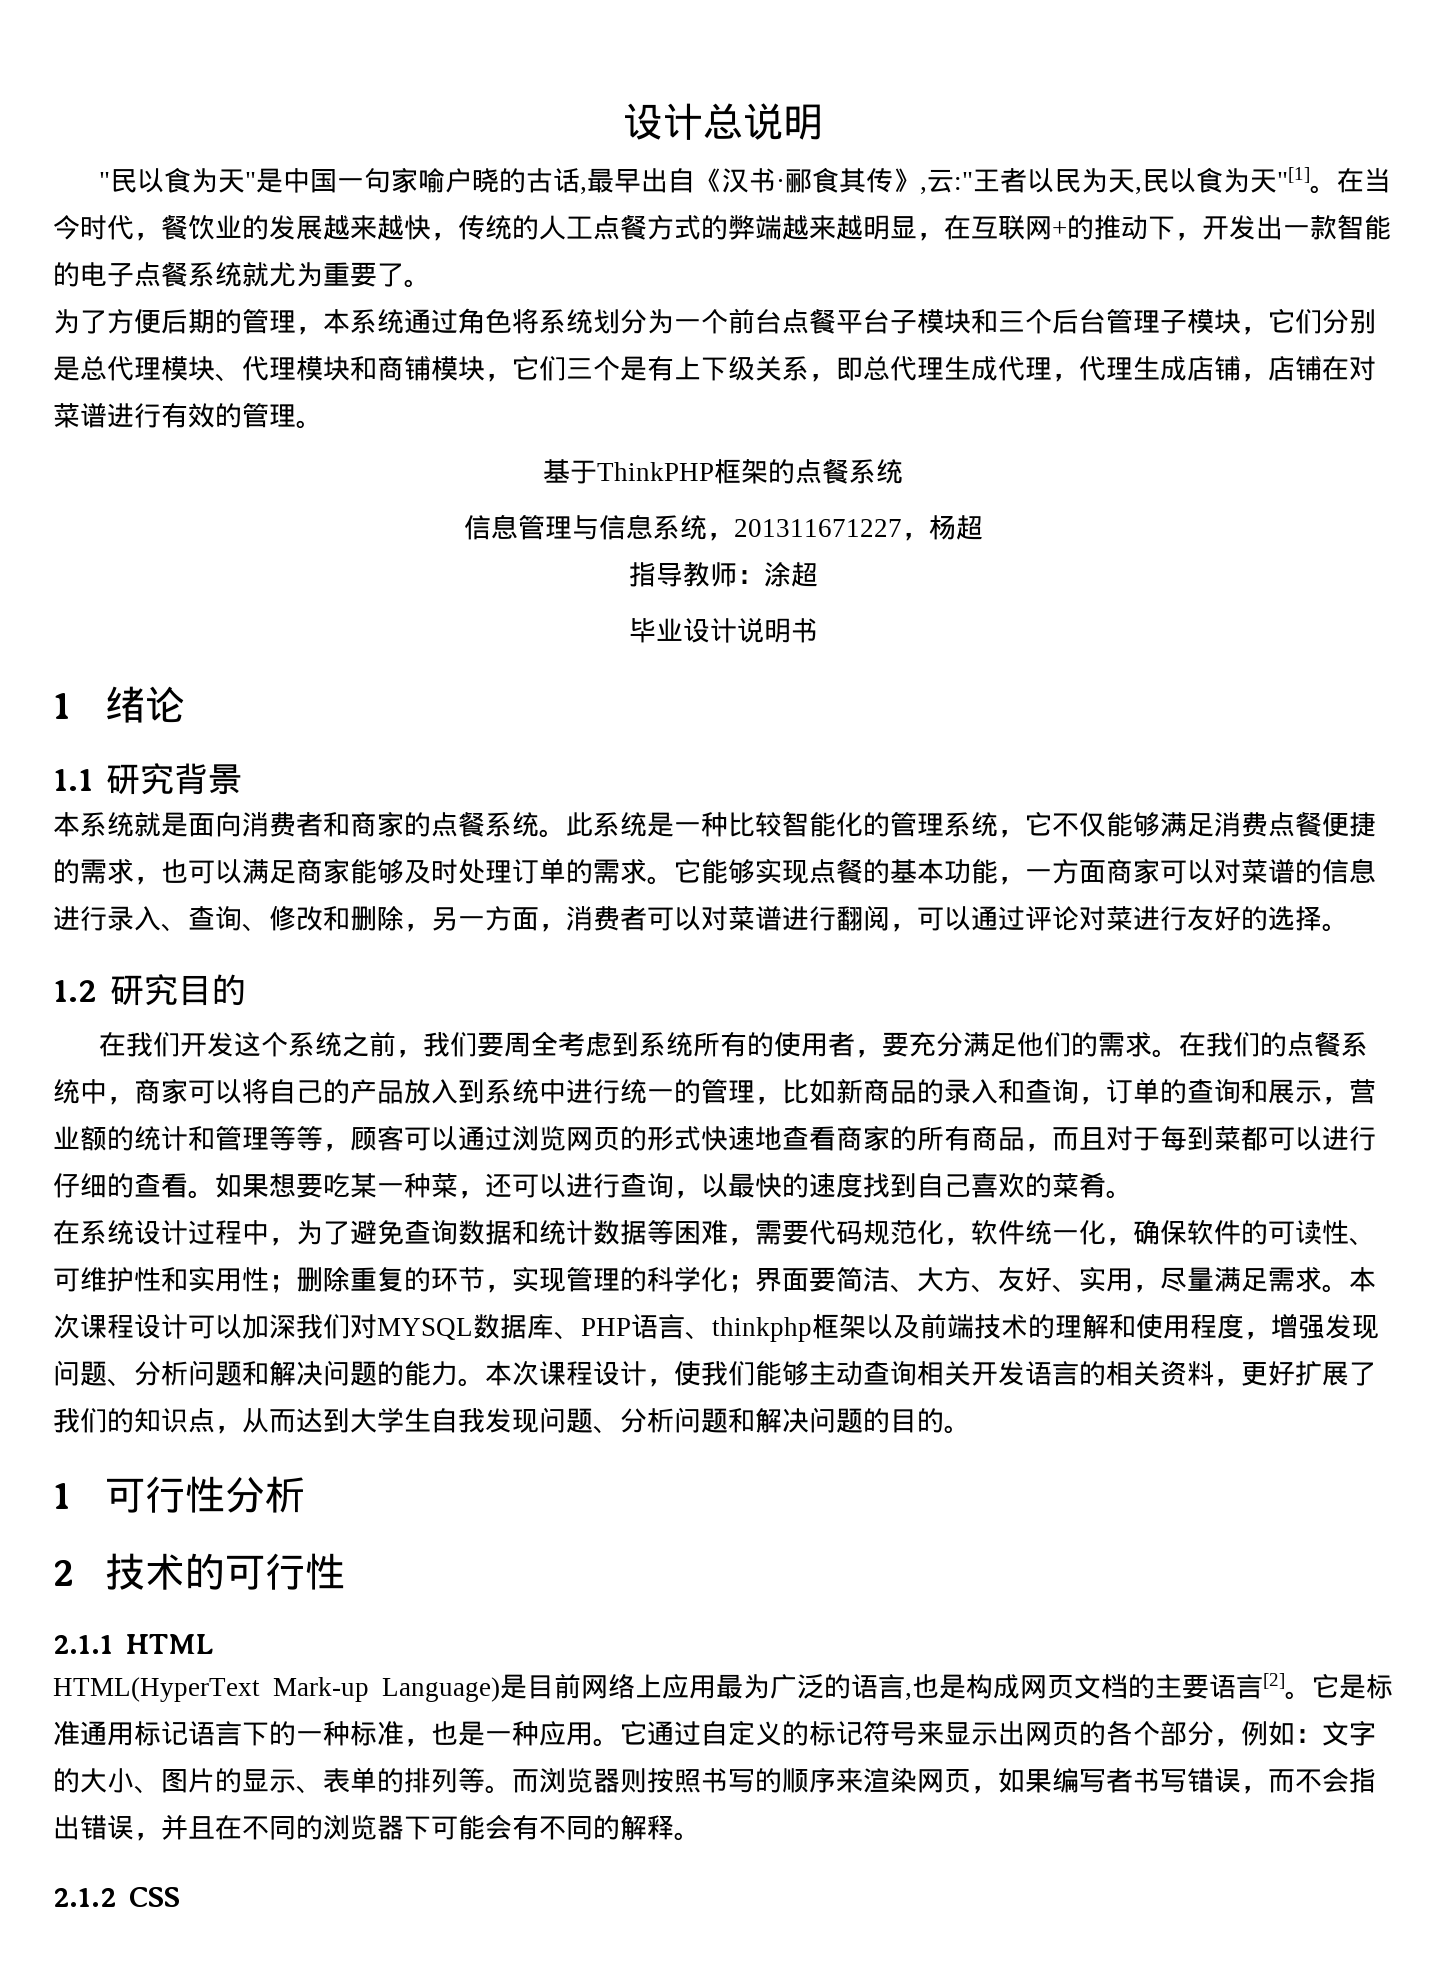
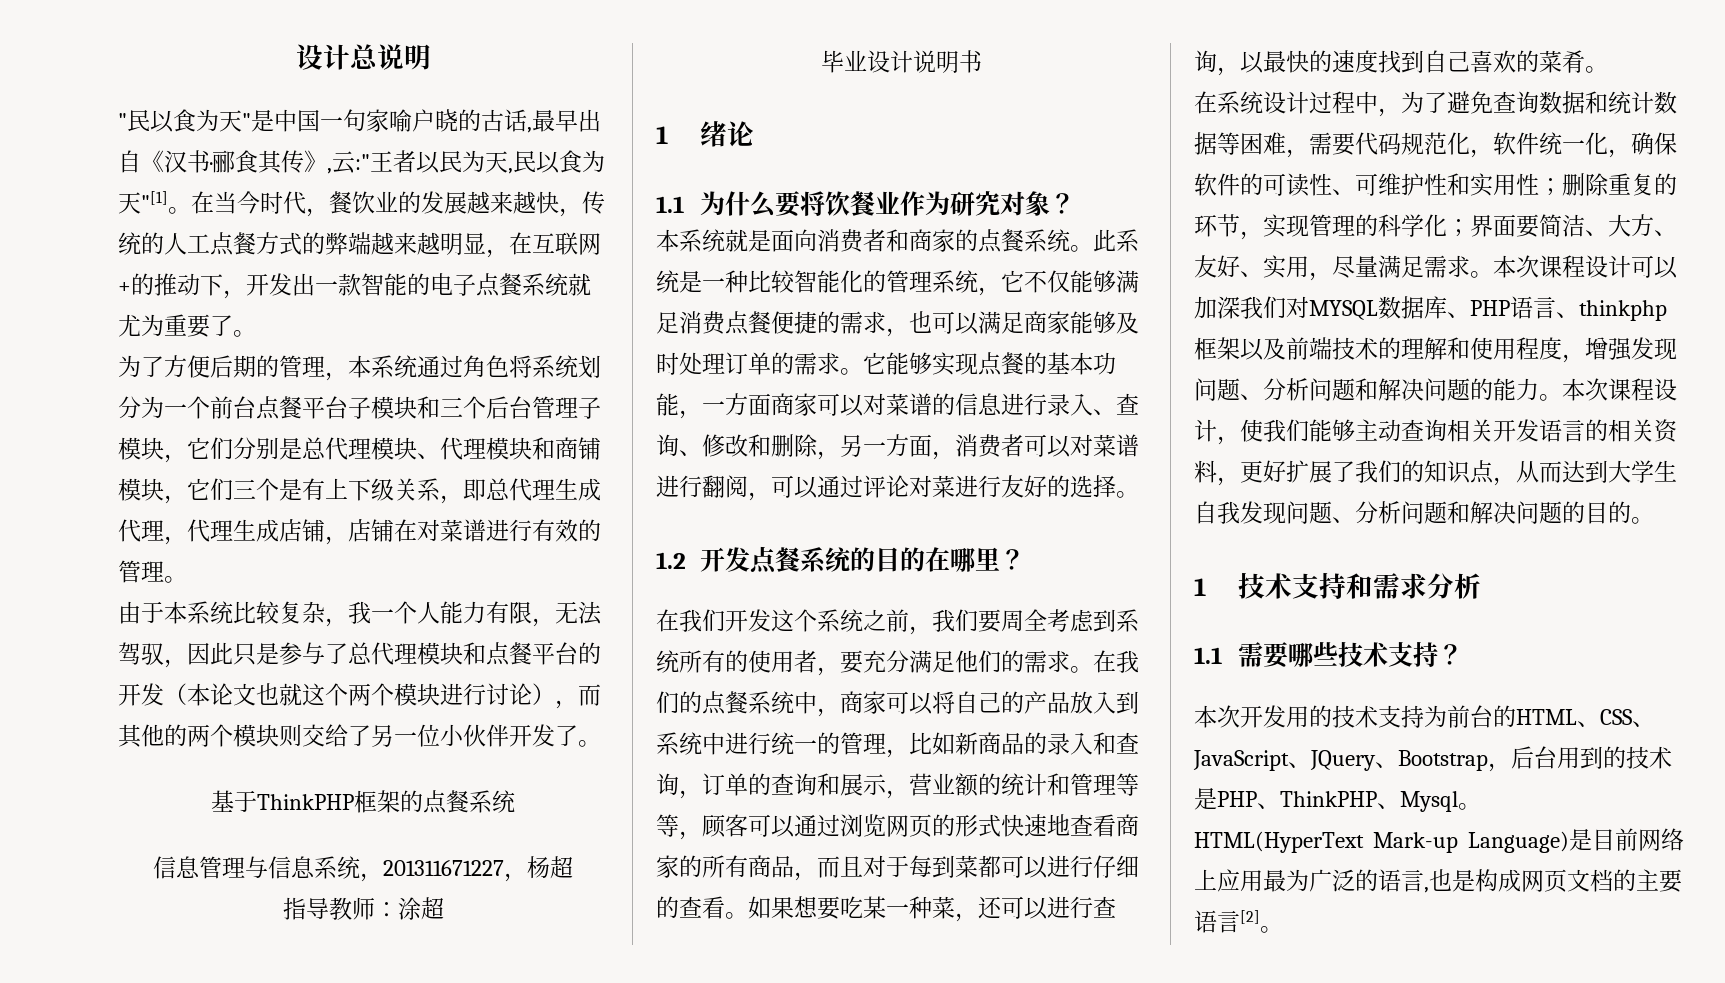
(323, 424) none -> [118,601,602,627] [118,642,601,668] [118,683,601,709] [118,724,601,748] // 由于本系统比较复杂，我一个人能力有限，无法驾驭，因此只是参与了总代理模块和点餐平台的开发（本论文也就这个两个模块进行讨论），而其他的两个模块则交给了另一位小伙伴开发了。
[106,763,243,795] 研究背景 -> [699,191,1075,218] 为什么要将饮餐业作为研究对象？
[110,974,247,1006] 研究目的 -> [699,546,1025,574] 开发点餐系统的目的在哪里？
[104,1476,305,1513] [53,1553,345,1590] [53,1634,214,1654] 可行性分析 // 2技术的可行性 // 2.1.1 HTML -> [1237,572,1481,599] [1194,642,1463,668] [1194,705,1655,728] [1193,746,1672,772] [1194,787,1481,812] 技术支持和需求分析 // 1.1需要哪些技术支持？ // 本次开发用的技术支持为前台的HTML、CSS、JavaScript、JQuery、Bootstrap，后台用到的技术是PHP、ThinkPHP、Mysql。
[1312,1673,1393,1699] [53,1720,1376,1747] [53,1767,1376,1794] [53,1814,701,1841] [53,1887,181,1907] 它是标准通用标记语言下的一种标准，也是一种应用。它通过自定义的标记符号来显示出网页的各个部分，例如：文字的大小、图片的显示、表单的排列等。而浏览器则按照书写的顺序来渲染网页，如果编写者书写错误，而不会指出错误，并且在不同的浏览器下可能会有不同的解释。 // 2.1.2 CSS -> (1283, 929) none

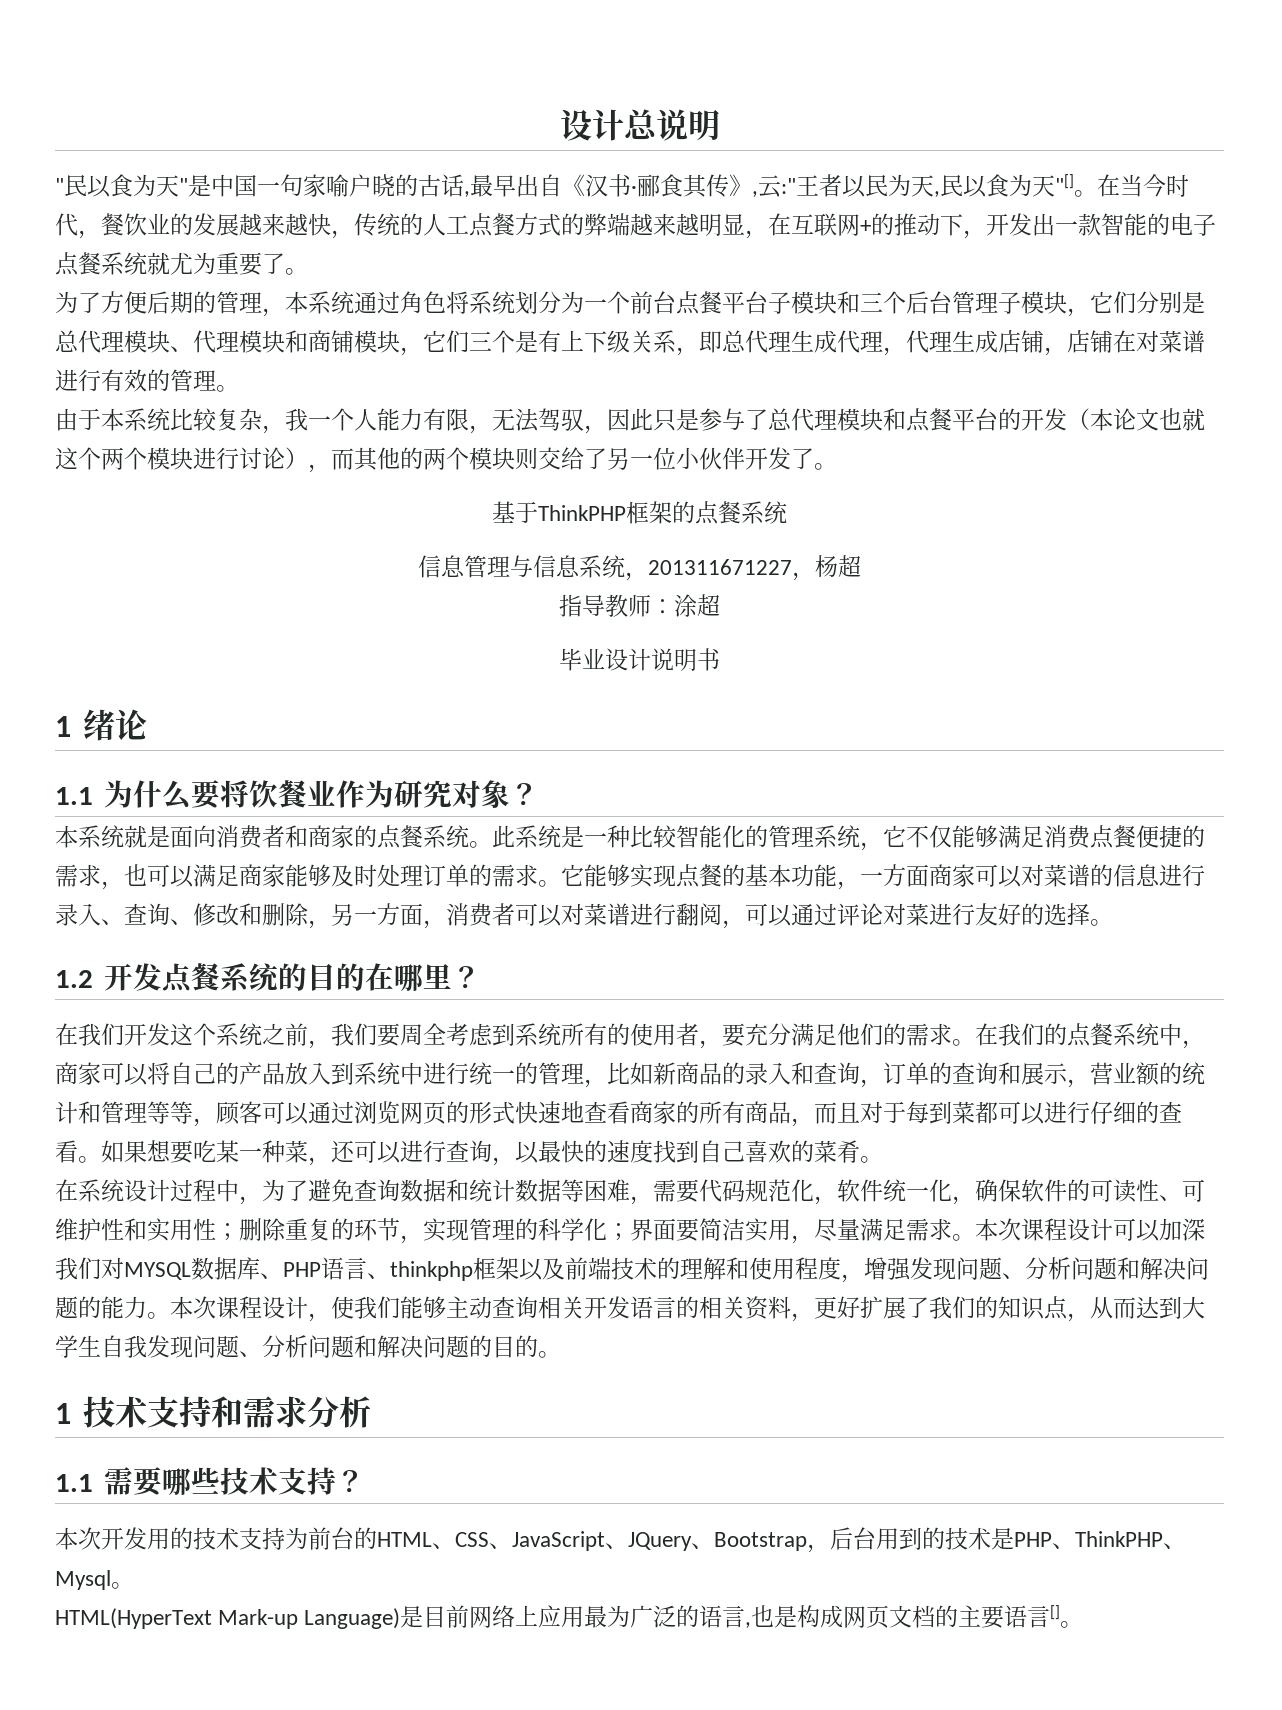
[141,191,168,211] "[1] -> [1055,174,1074,194] "[]
[1585,214,1677,237] [1194,255,1263,278] 、大方、友好、 -> (745, 1229) none
[1240,910,1260,924] [2] -> [1050,1605,1061,1620] []

